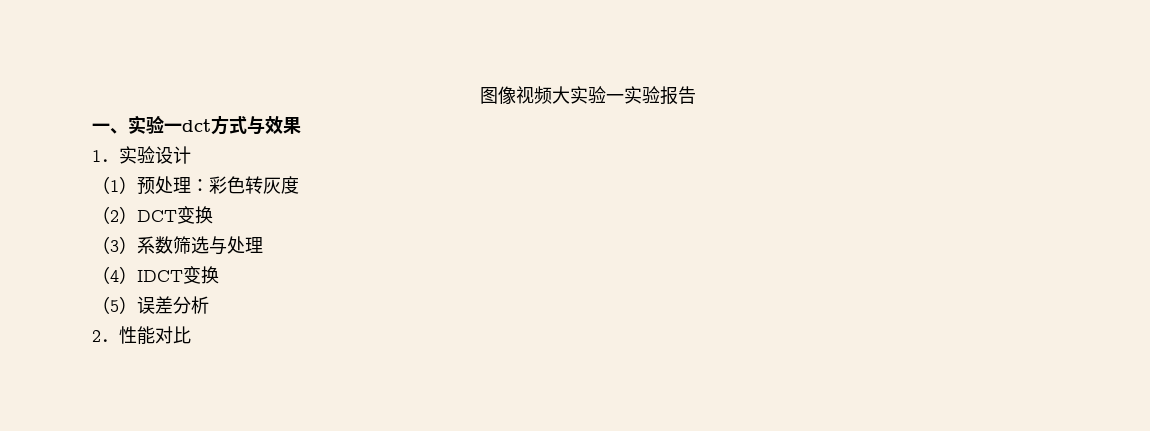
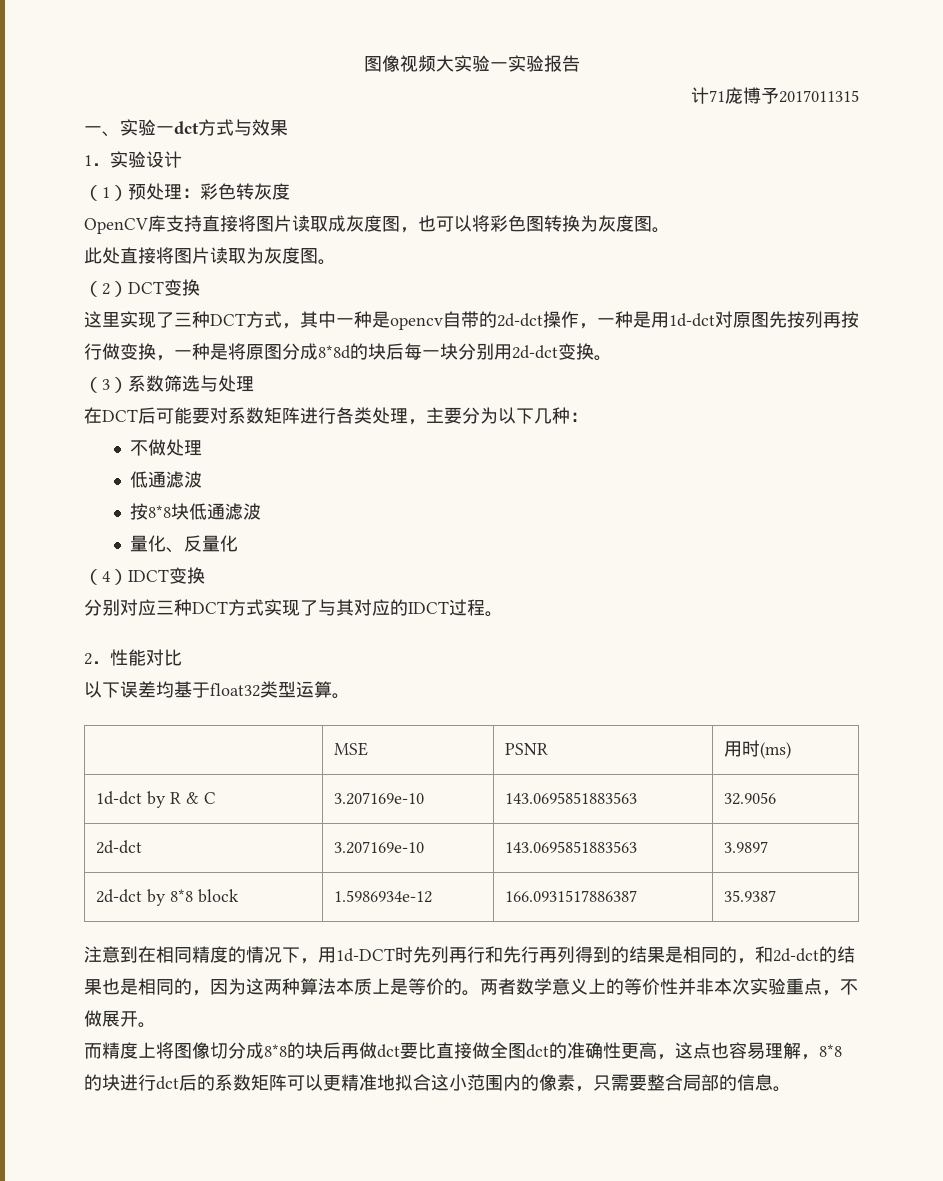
(696, 95) none -> [691,87,859,104] // 计71庞博予2017011315
[92,206,213,224] （2）DCT变换 -> [84,215,670,234] [84,247,336,265] [84,279,200,297] [84,311,859,330] [84,343,612,361] OpenCV库支持直接将图片读取成灰度图，也可以将彩色图转换为灰度图。 // 此处直接将图片读取为灰度图。 // （2）DCT变换 // 这里实现了三种DCT方式，其中一种是opencv自带的2d-dct操作，一种是用1d-dct对原图先按列再按行做变换，一种是将原图分成8*8d的块后每一块分别用2d-dct变换。
[92,266,219,284] [92,296,209,314] [92,326,191,345] （4）IDCT变换 // （5）误差分析 // 2．性能对比 -> [84,407,588,425] [130,439,203,456] [130,471,203,488] [130,503,262,520] [130,535,239,553] [84,567,205,585] [84,599,503,617] [84,649,182,666] [84,681,350,699] [333,742,368,756] [504,743,548,755] [723,740,791,759] [95,791,216,808] [333,792,424,805] [504,792,637,804] [723,792,776,805] [95,840,142,854] [333,841,424,854] [504,841,637,853] [723,841,768,853] [95,889,239,906] [333,890,432,903] [504,890,637,902] [723,890,776,902] [84,946,855,964] [84,978,858,996] [84,1010,156,1028] [84,1042,842,1060] [84,1074,791,1092] 在DCT后可能要对系数矩阵进行各类处理，主要分为以下几种： // 不做处理 // 低通滤波 // 按8*8块低通滤波 // 量化、反量化 // （4）IDCT变换 // 分别对应三种DCT方式实现了与其对应的IDCT过程。 // 2．性能对比 // 以下误差均基于float32类型运算。 // | MSE | PSNR | 用时(ms) // 1d-dct by R & C | 3.207169e-10 | 143.0695851883563 | 32.9056 // 2d-dct | 3.207169e-10 | 143.0695851883563 | 3.9897 // 2d-dct by 8*8 block | 1.5986934e-12 | 166.0931517886387 | 35.9387 // 注意到在相同精度的情况下，用1d-DCT时先列再行和先行再列得到的结果是相同的，和2d-dct的结果也是相同的，因为这两种算法本质上是等价的。两者数学意义上的等价性并非本次实验重点，不做展开。 // 而精度上将图像切分成8*8的块后再做dct要比直接做全图dct的准确性更高，这点也容易理解，8*8的块进行dct后的系数矩阵可以更精准地拟合这小范围内的像素，只需要整合局部的信息。

